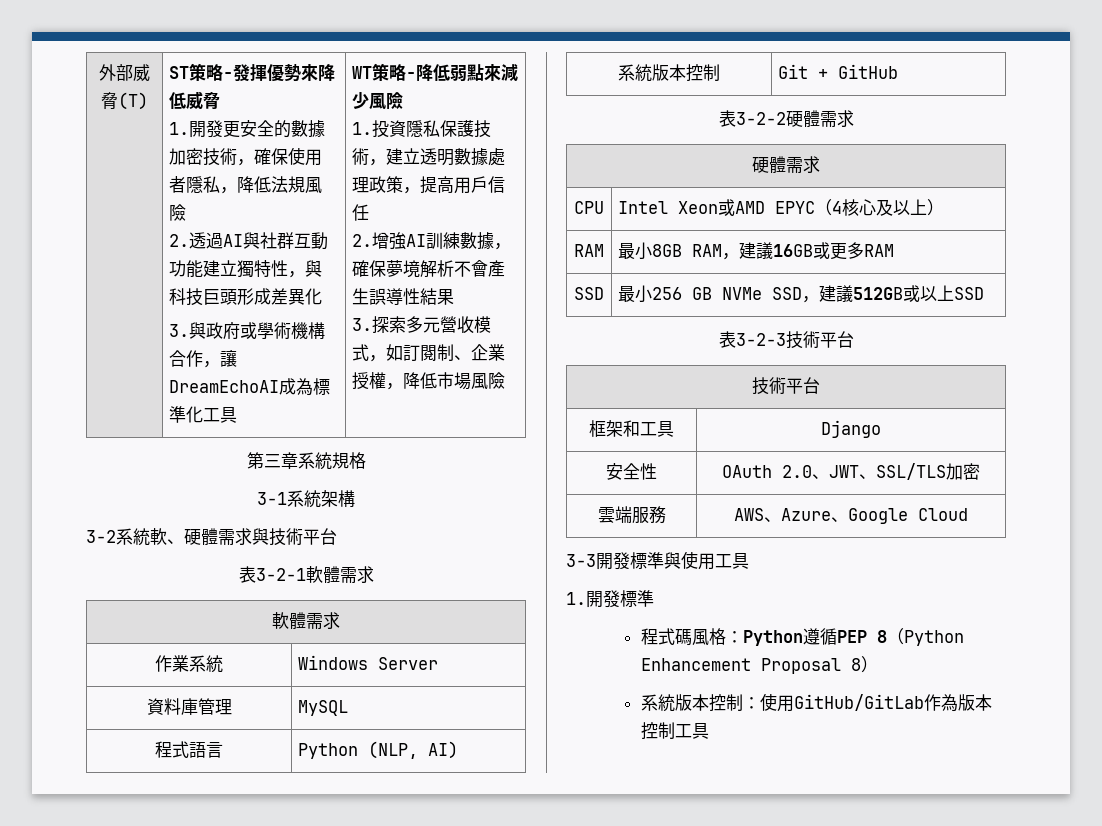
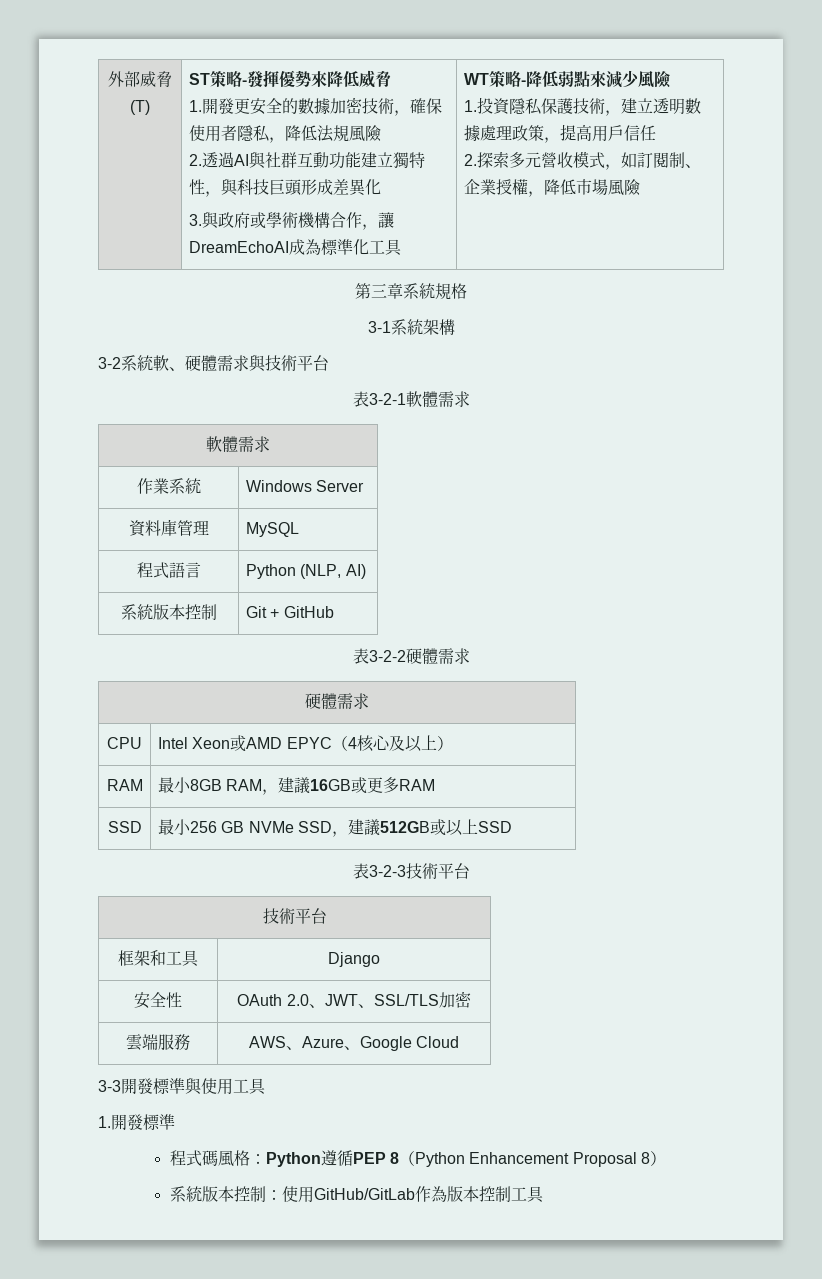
[372,232,512,250] [352,260,506,278] [352,288,455,305] [352,318,373,331] 增強AI訓練數據，確保夢境解析不會產生誤導性結果 // 3. -> (477, 160) none

